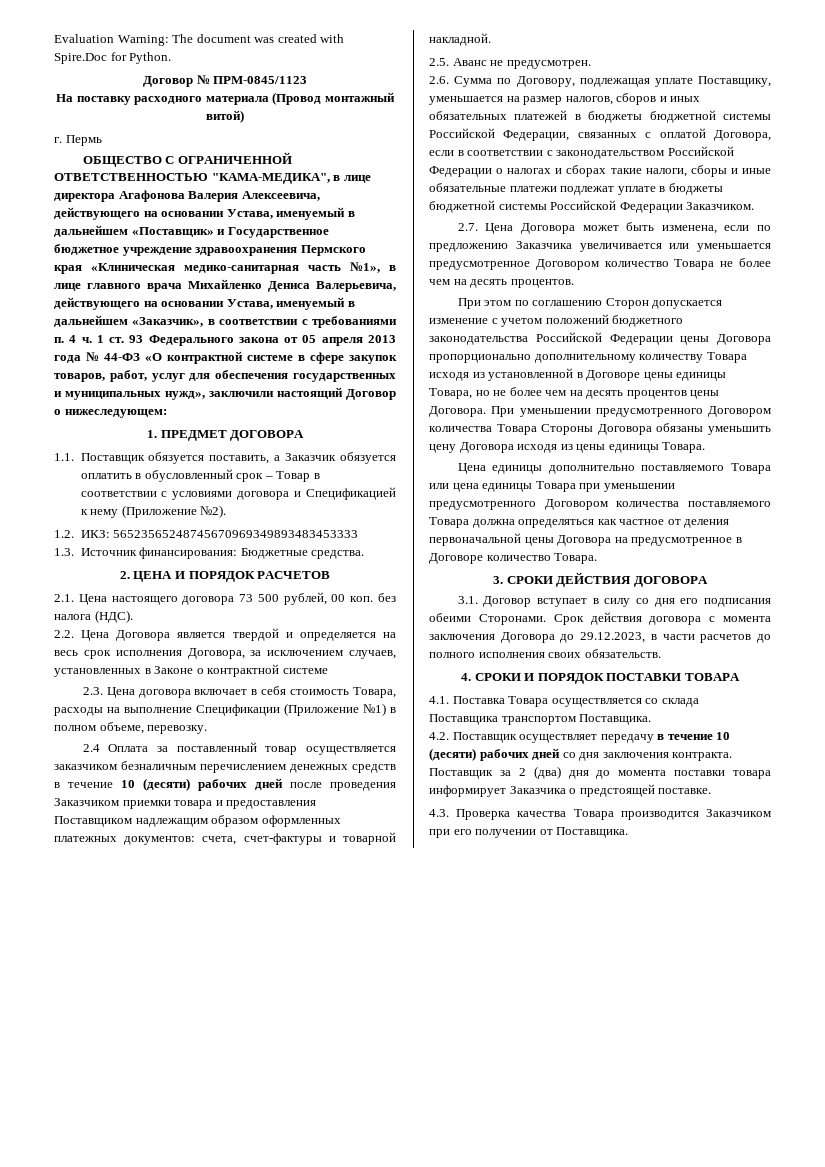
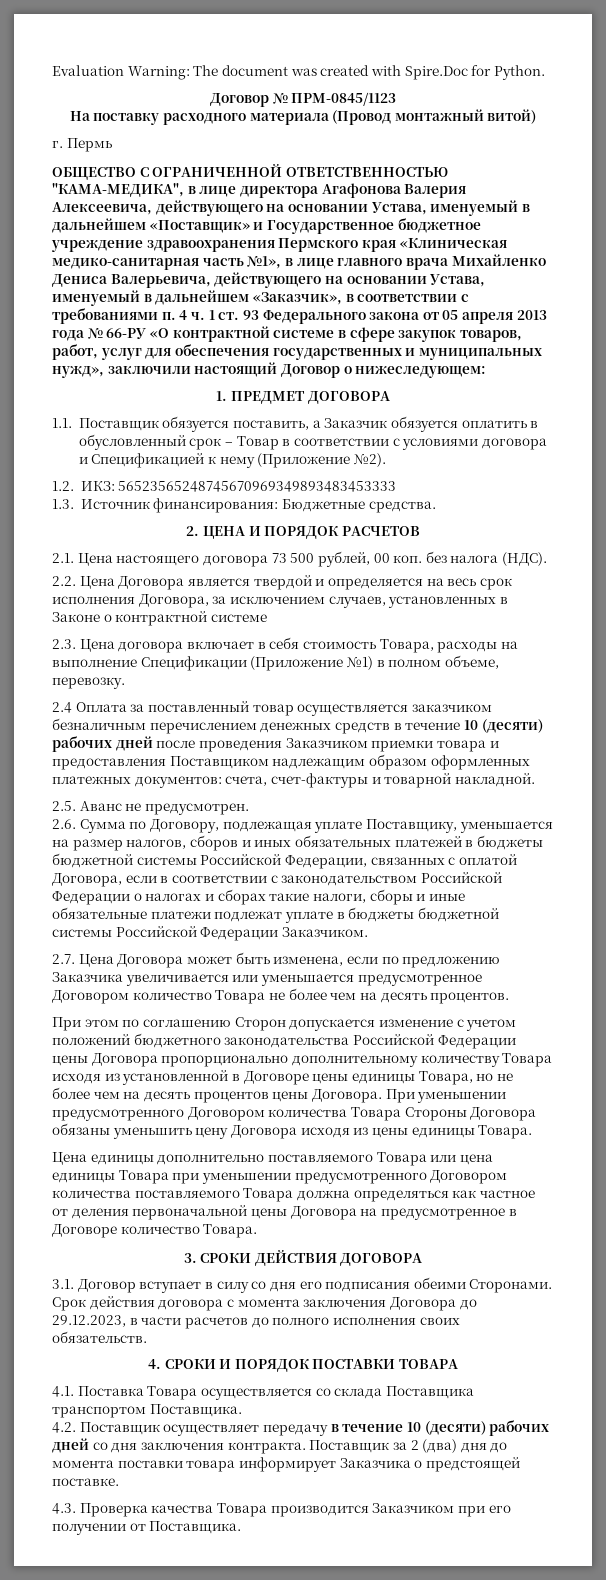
[104,353,140,361] 44-ФЗ -> [106,328,147,339] 66-РУ

